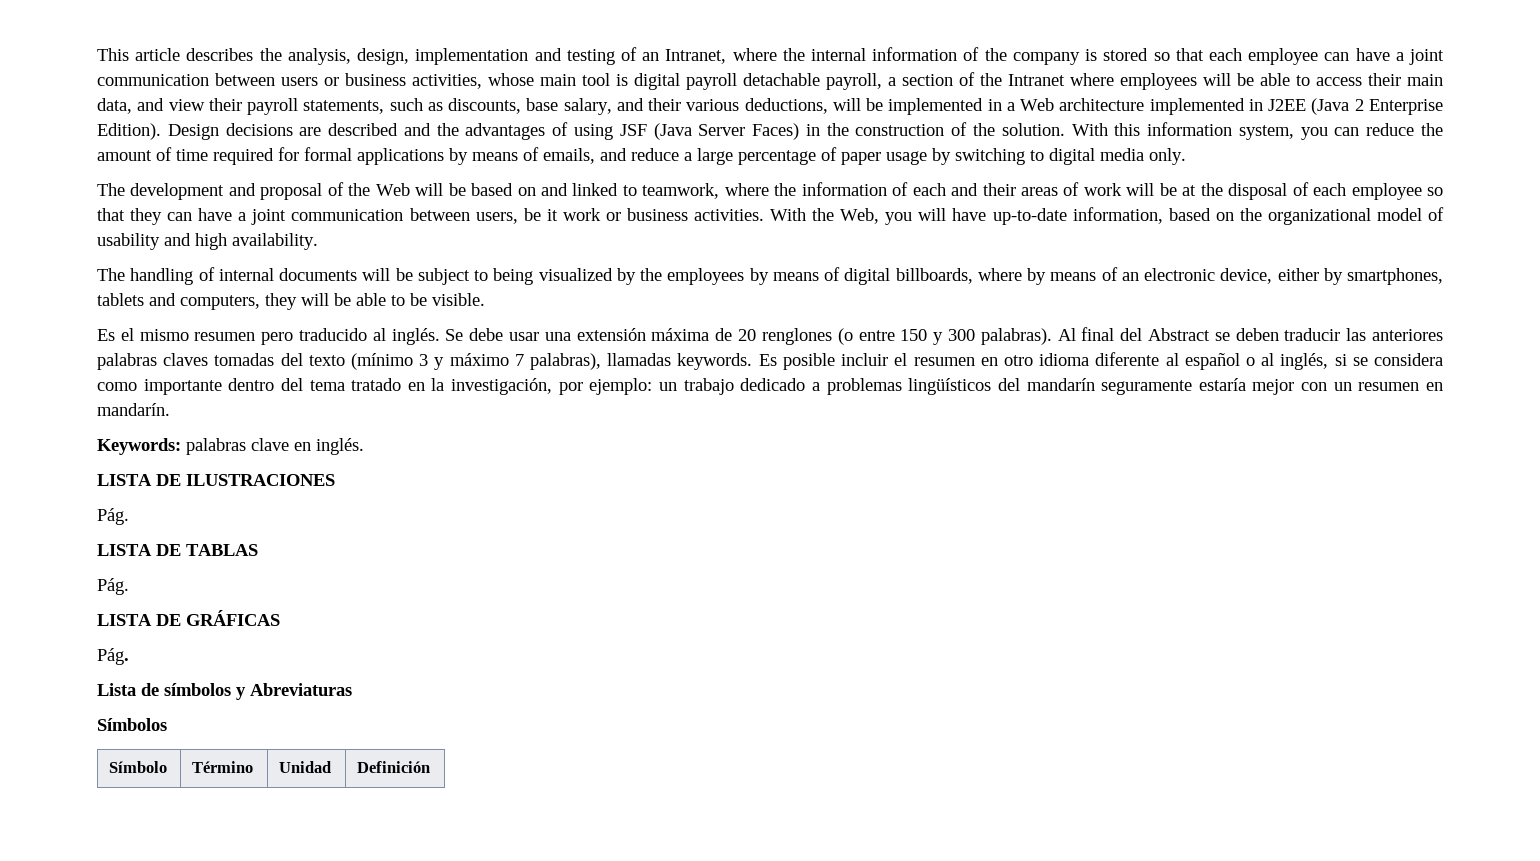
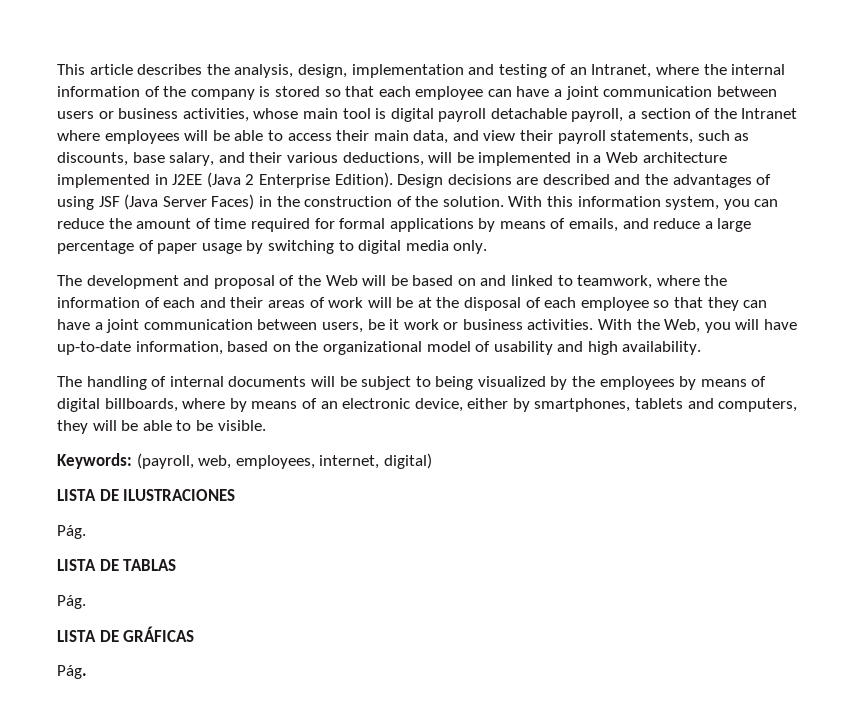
[97,327,1443,345] [97,352,1444,370] [97,378,1444,395] [97,403,170,416] [97,438,364,455] Es el mismo resumen pero traducido al inglés. Se debe usar una extensión máxima de 20 renglones (o entre 150 y 300 palabras). Al final del Abstract se deben traducir las anteriores palabras claves tomadas del texto (mínimo 3 y máximo 7 palabras), llamadas keywords. Es posible incluir el resumen en otro idioma diferente al español o al inglés, si se considera como importante dentro del tema tratado en la investigación, por ejemplo: un trabajo dedicado a problemas lingüísticos del mandarín seguramente estaría mejor con un resumen en mandarín. // Keywords: palabras clave en inglés. -> [57,453,432,469] Keywords: (payroll, web, employees, internet, digital)
[97,683,352,700] [97,718,167,731] [109,761,168,773] [192,761,254,773] [279,761,332,773] [357,761,431,773] // Lista de símbolos y Abreviaturas // Símbolos // Símbolo | Término | Unidad | Definición -> (87, 672) none

